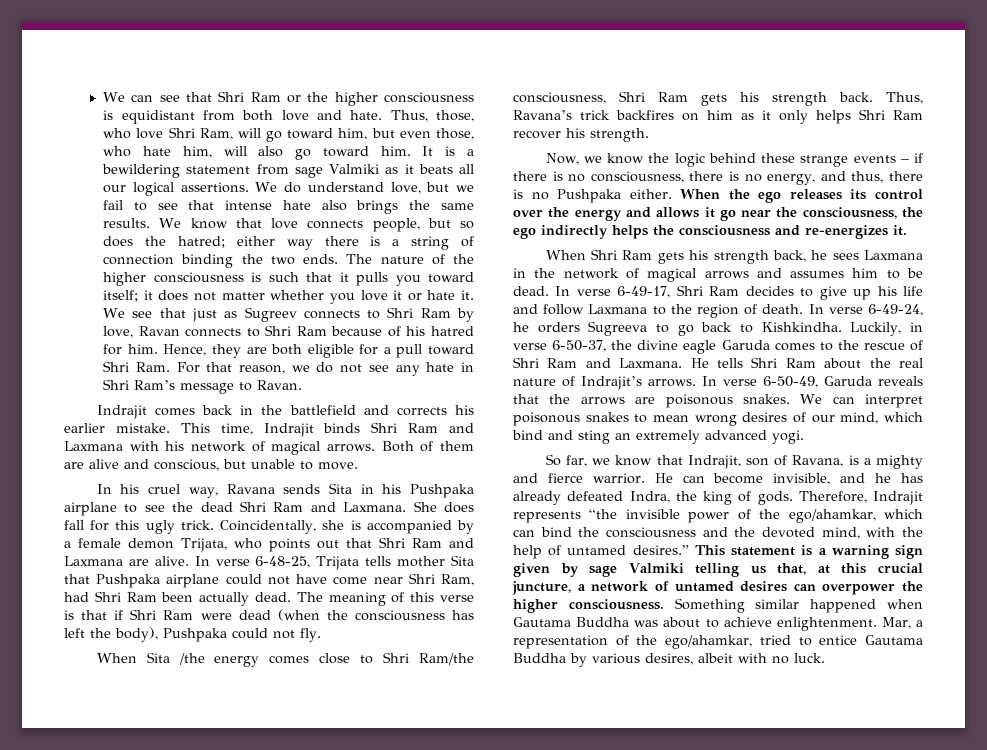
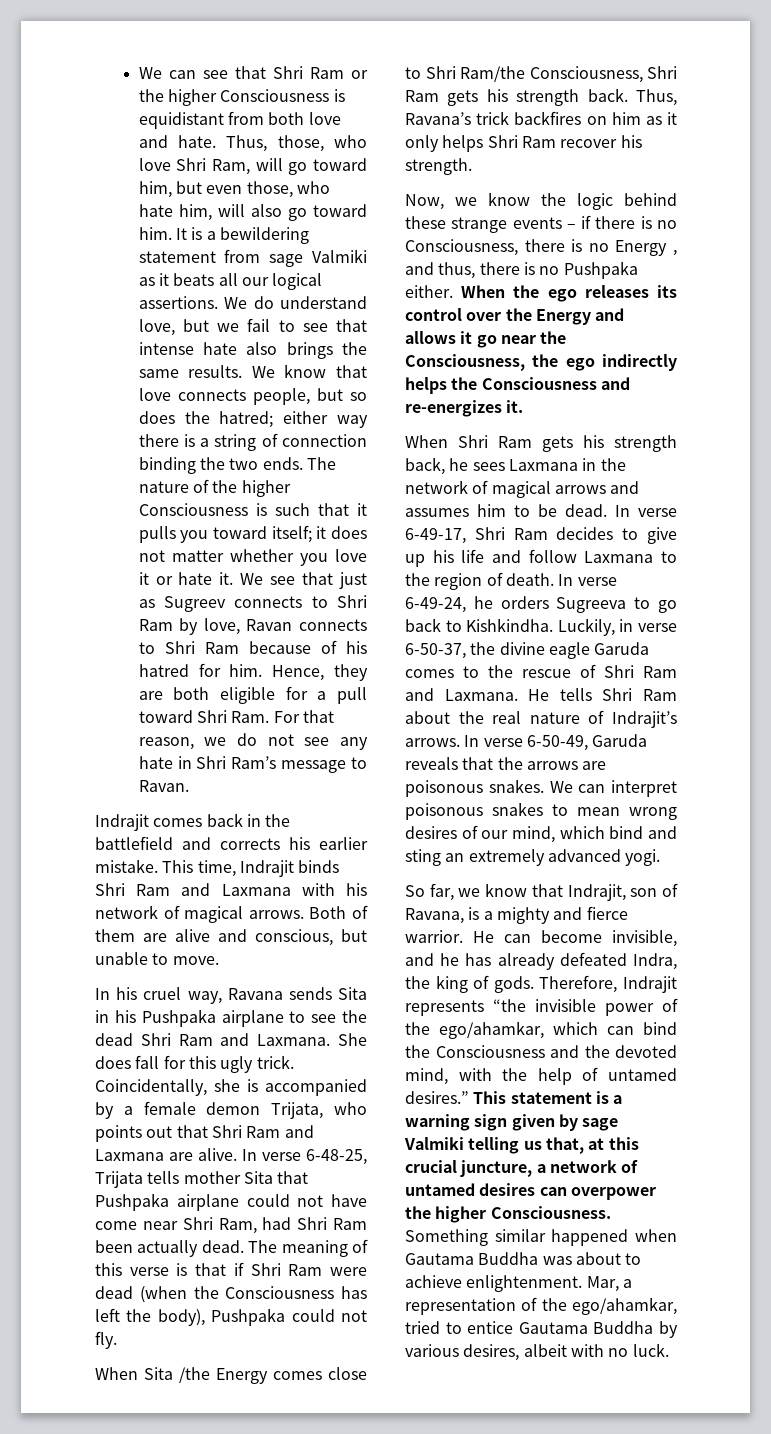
[384,92,475,103] consciousness -> [220,89,330,102] Consciousness
[153,272,244,283] consciousness -> [138,503,248,516] Consciousness
[354,610,445,621] consciousness -> [225,1286,335,1299] Consciousness
[214,656,260,667] energy -> [216,1368,268,1384] Energy
[513,92,606,104] consciousness, -> [529,66,643,83] Consciousness,
[590,171,816,185] consciousness, there is no energy, -> [405,239,677,256] Consciousness, there is no Energy ,
[574,210,622,221] energy -> [535,309,591,325] Energy
[802,207,897,219] consciousness, -> [405,354,525,371] Consciousness,
[679,225,770,236] consciousness -> [481,377,597,390] Consciousness
[606,527,696,538] consciousness -> [435,1045,545,1058] Consciousness
[568,599,664,610] consciousness. -> [490,1206,611,1219] Consciousness.

